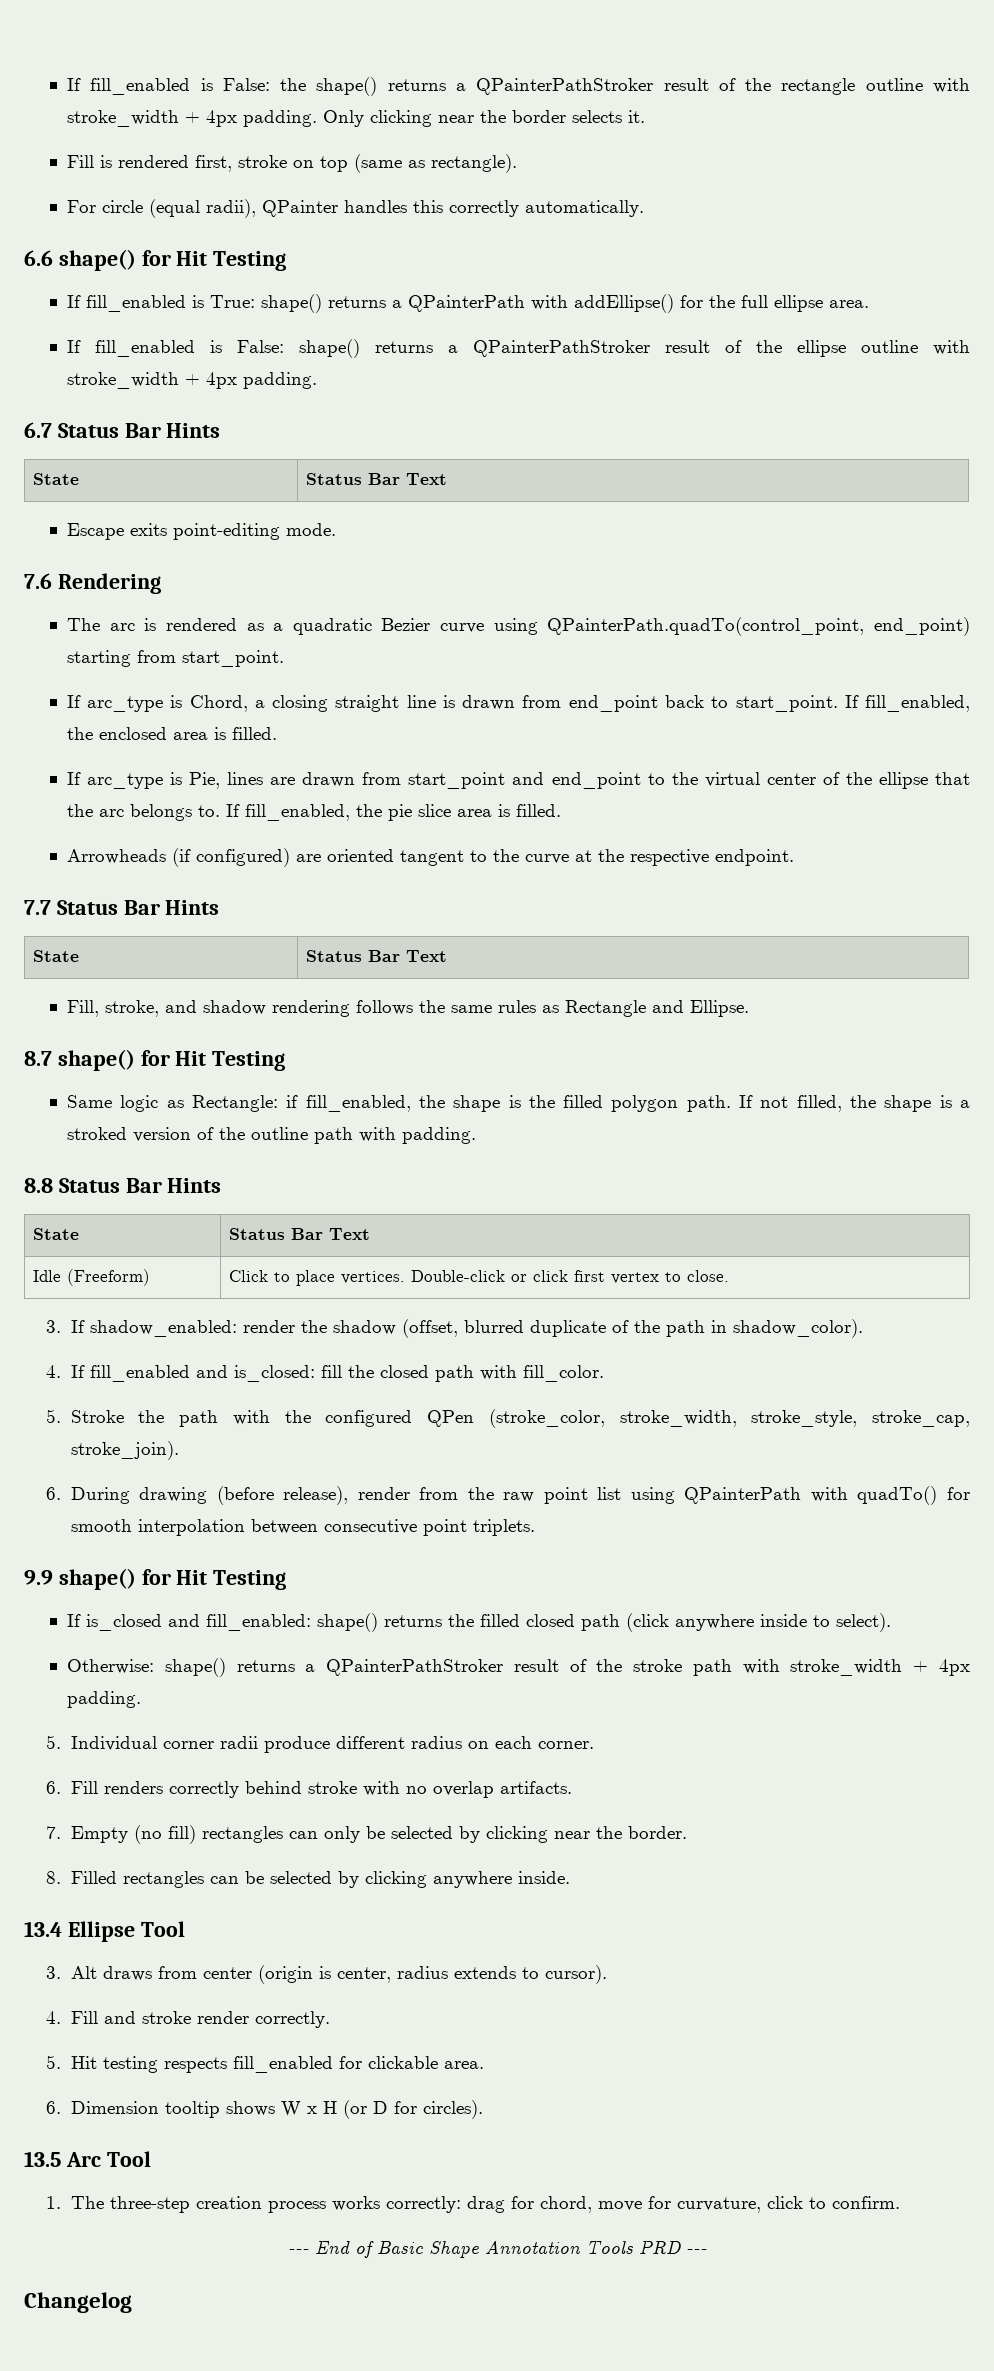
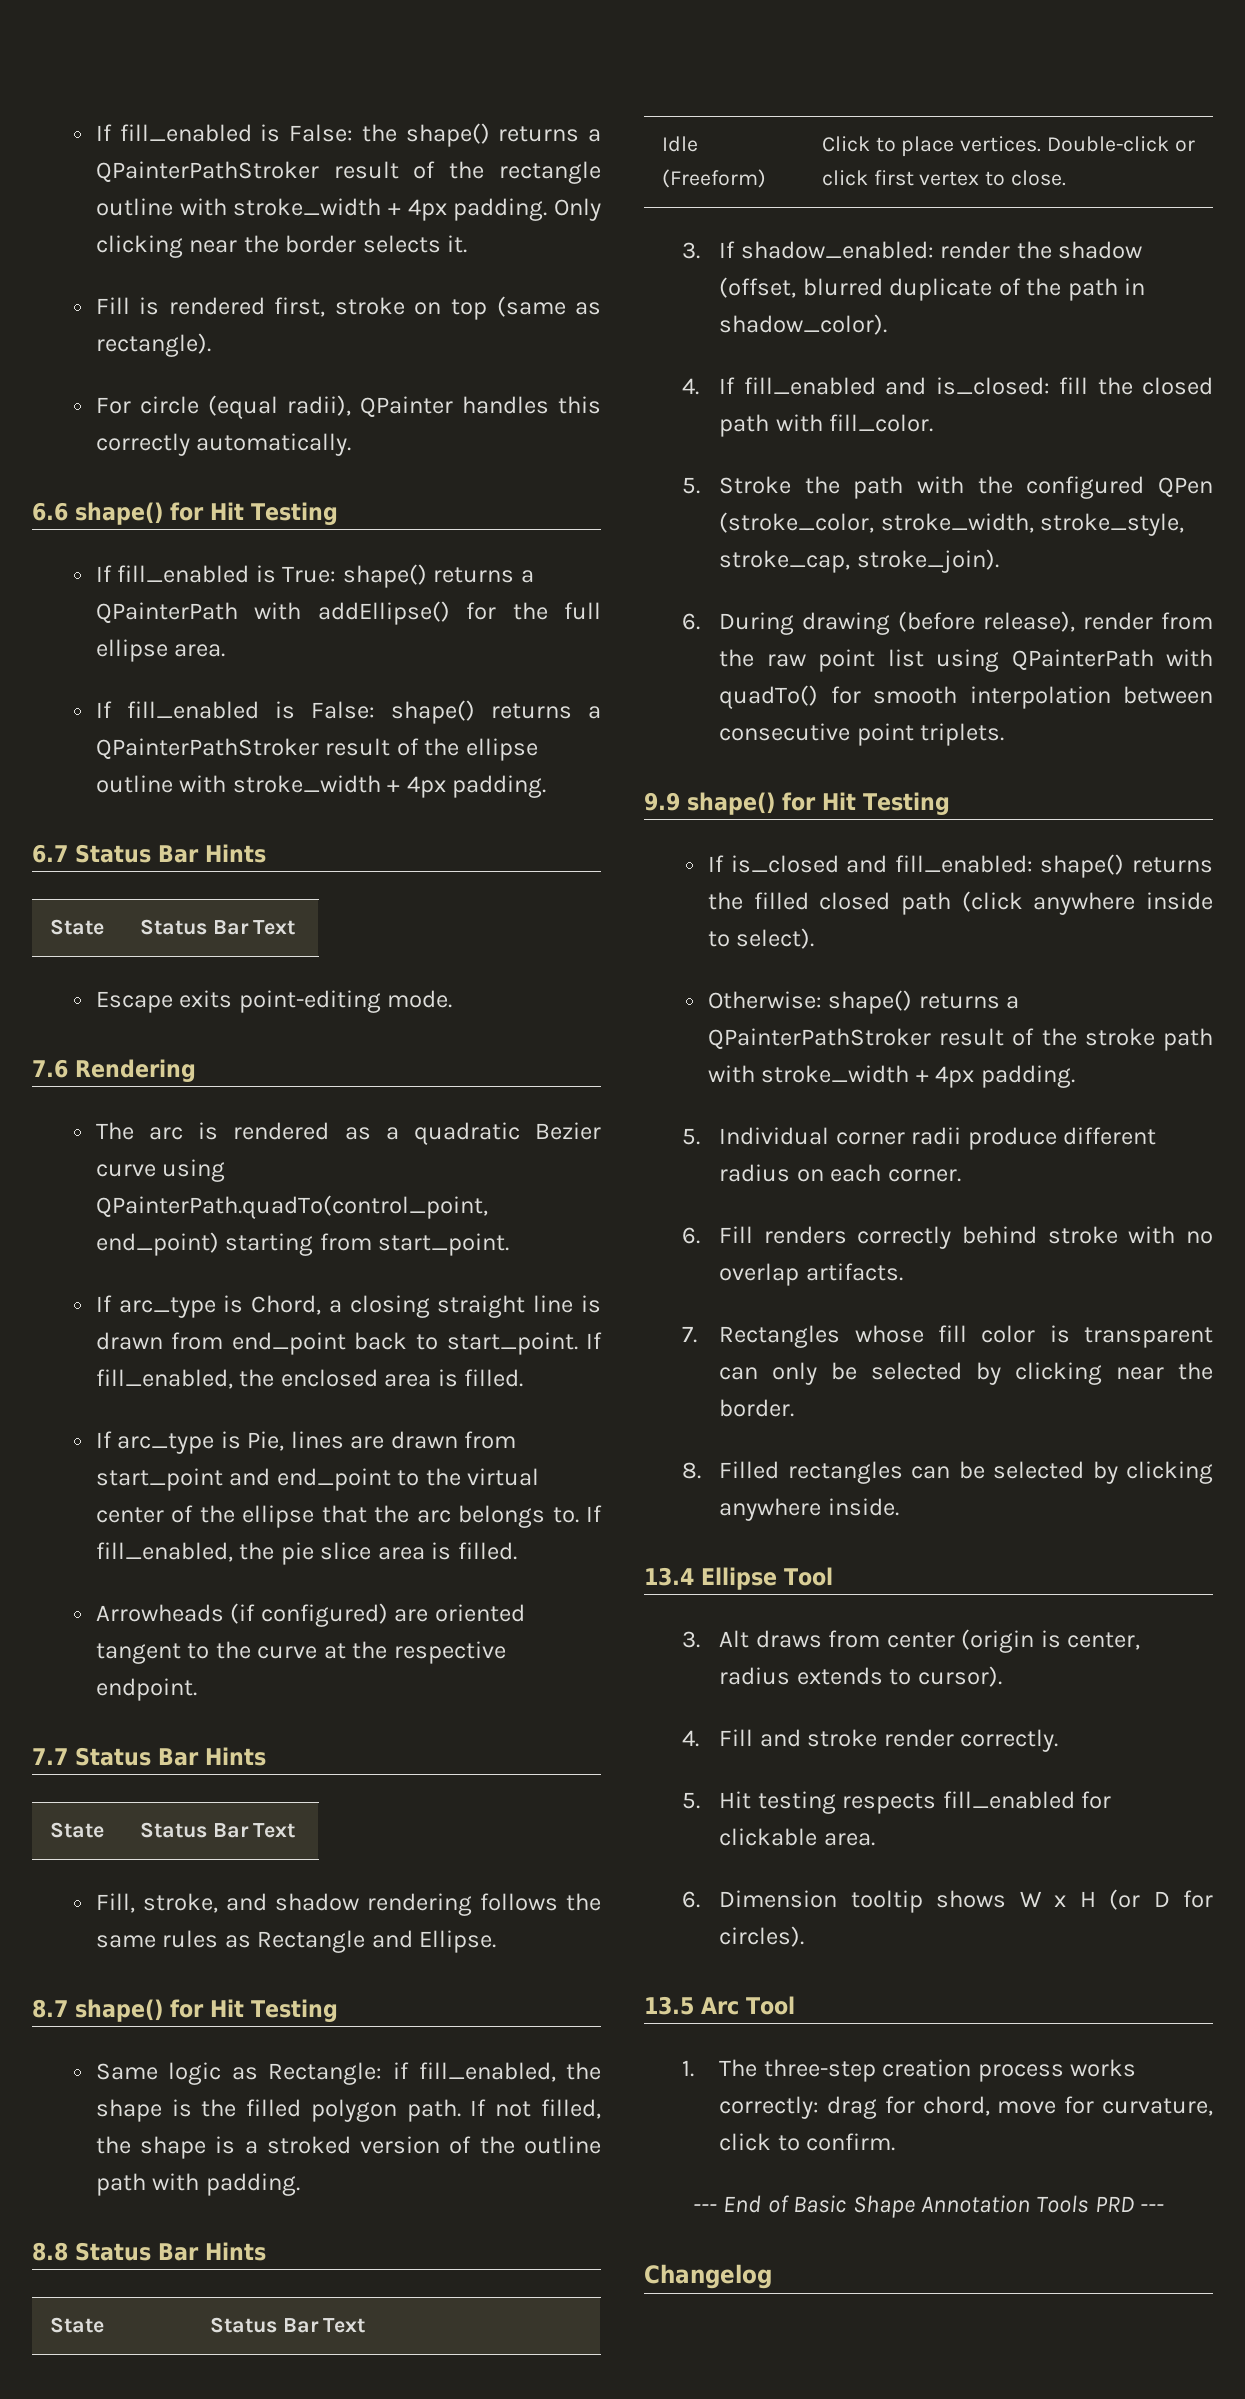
[70,1825,283,1844] Empty (no fill) rectangles -> [719,1325,1213,1348] Rectangles whose fill color is transparent

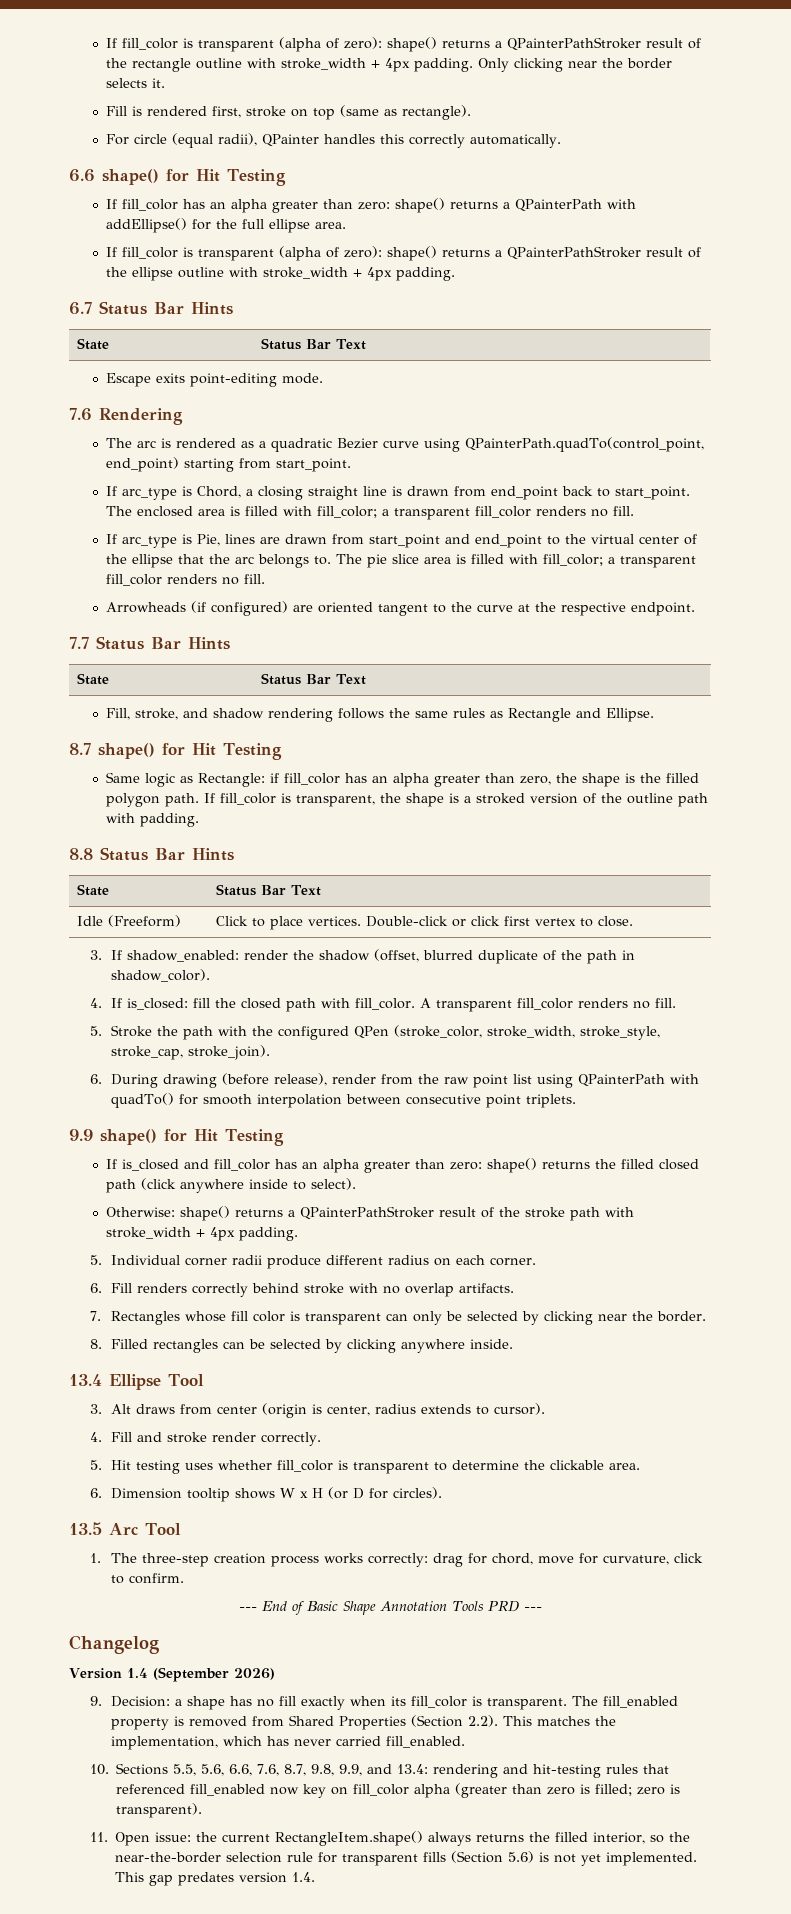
[95,124,397,142] If fill_enabled is False: the -> [105,37,382,52] If fill_color is transparent (alpha of zero):
[117,565,337,583] fill_enabled is True: -> [121,199,390,213] fill_color has an alpha greater than zero:
[126,701,375,719] fill_enabled is False: -> [121,246,382,261] fill_color is transparent (alpha of zero):
[586,1332,602,1349] [95,1369,524,1389] If fill_enabled, the enclosed area is filled. -> [105,506,634,520] The enclosed area is filled with fill_color; a transparent fill_color renders no fill.
[585,1505,602,1522] [95,1542,275,1562] If fill_enabled, the -> [335,554,362,564] The
[457,1542,517,1560] filled. -> [470,554,696,568] [105,574,265,586] filled with fill_color; a transparent fill_color renders no fill.
[418,2062,556,2082] fill_enabled, -> [283,773,551,787] fill_color has an alpha greater than zero,
[495,2099,601,2119] not filled, -> [219,793,375,807] fill_color is transparent,
[743,377,927,395] fill_enabled and -> (123, 1003) none
(934, 423) none -> [420,998,677,1012] A transparent fill_color renders no fill.
[894,855,1033,873] fill_enabled: -> [213,1159,482,1173] fill_color has an alpha greater than zero:
[842,1791,1112,1814] respects fill_enabled for -> [185,1460,546,1474] uses whether fill_color is transparent to determine the
(772, 2276) none -> [69,1667,275,1682] [90,1696,679,1710] [111,1715,617,1730] [111,1736,466,1750] [90,1763,670,1778] [116,1783,681,1798] [116,1803,203,1818] [90,1831,691,1846] [115,1851,698,1866] [115,1872,316,1886] // Version 1.4 (September 2026) // 9. Decision: a shape has no fill exactly when its fill_color is transparent. The fill_enabled property is removed from Shared Properties (Section 2.2). This matches the implementation, which has never carried fill_enabled. // 10. Sections 5.5, 5.6, 6.6, 7.6, 8.7, 9.8, 9.9, and 13.4: rendering and hit-testing rules that referenced fill_enabled now key on fill_color alpha (greater than zero is filled; zero is transparent). // 11. Open issue: the current RectangleItem.shape() always returns the filled interior, so the near-the-border selection rule for transparent fills (Section 5.6) is not yet implemented. This gap predates version 1.4.

